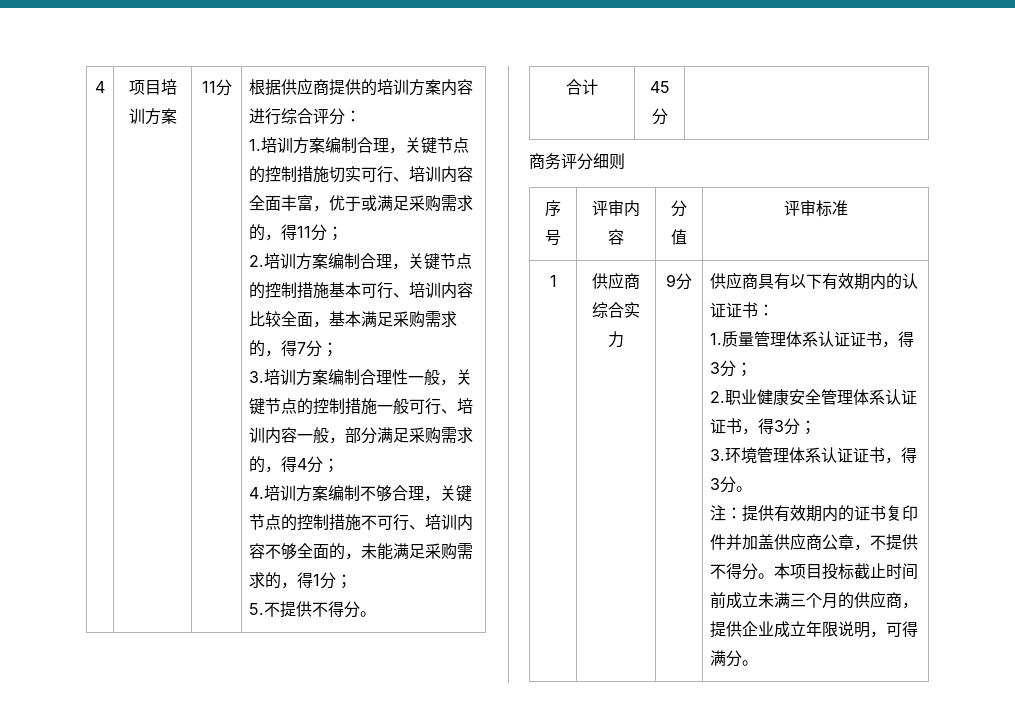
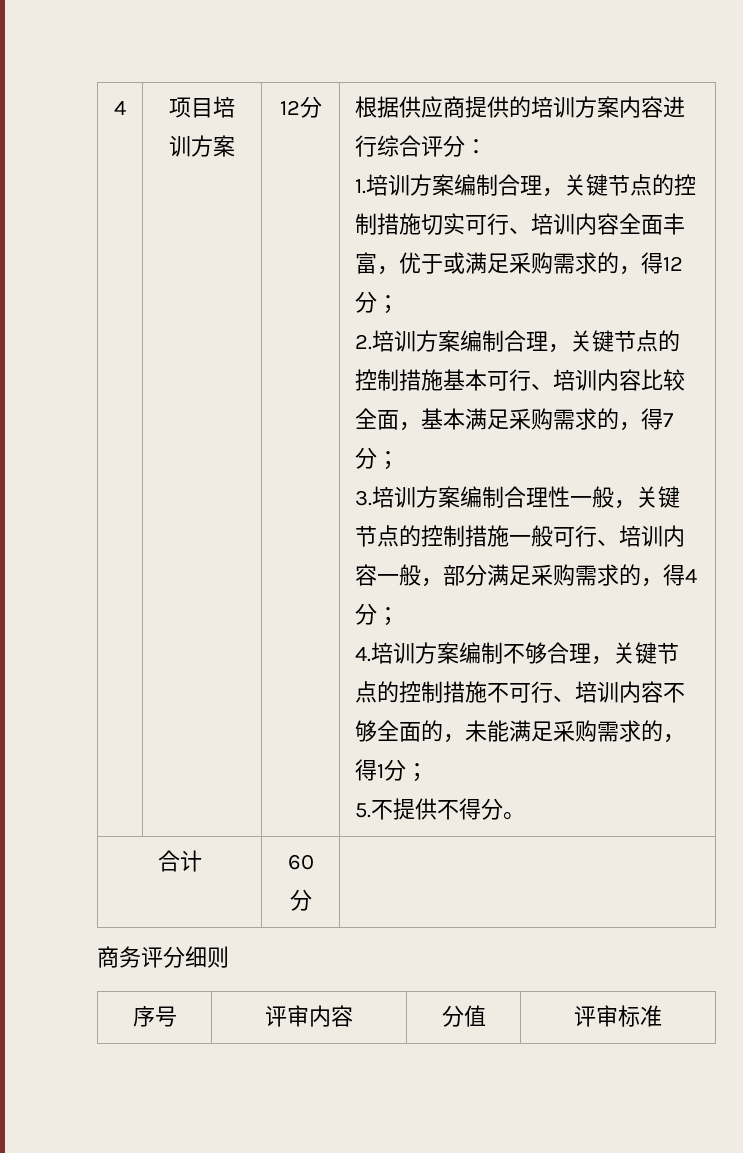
[201,81,216,93] 11 -> [279,100,300,115] 12
[297,226,312,238] 11 -> [663,256,684,271] 12
[649,81,670,93] 45 -> [287,854,314,870] 60
[549,275,557,287] [592,272,640,289] [592,302,640,319] [608,331,624,348] [666,273,692,290] [710,272,919,290] [710,302,775,318] [710,331,915,348] [710,360,753,377] [710,389,918,406] [710,418,817,435] [710,447,918,464] [710,476,753,493] [710,505,919,522] [710,533,919,551] [710,563,919,580] [710,591,919,609] [710,621,919,638] [710,650,759,667] // 1 | 供应商综合实力 | 9分 | 供应商具有以下有效期内的认证证书： // 1.质量管理体系认证证书，得3分； // 2.职业健康安全管理体系认证证书，得3分； // 3.环境管理体系认证证书，得3分。 // 注：提供有效期内的证书复印件并加盖供应商公章，不提供不得分。本项目投标截止时间前成立未满三个月的供应商，提供企业成立年限说明，可得满分。 -> (662, 1016) none

